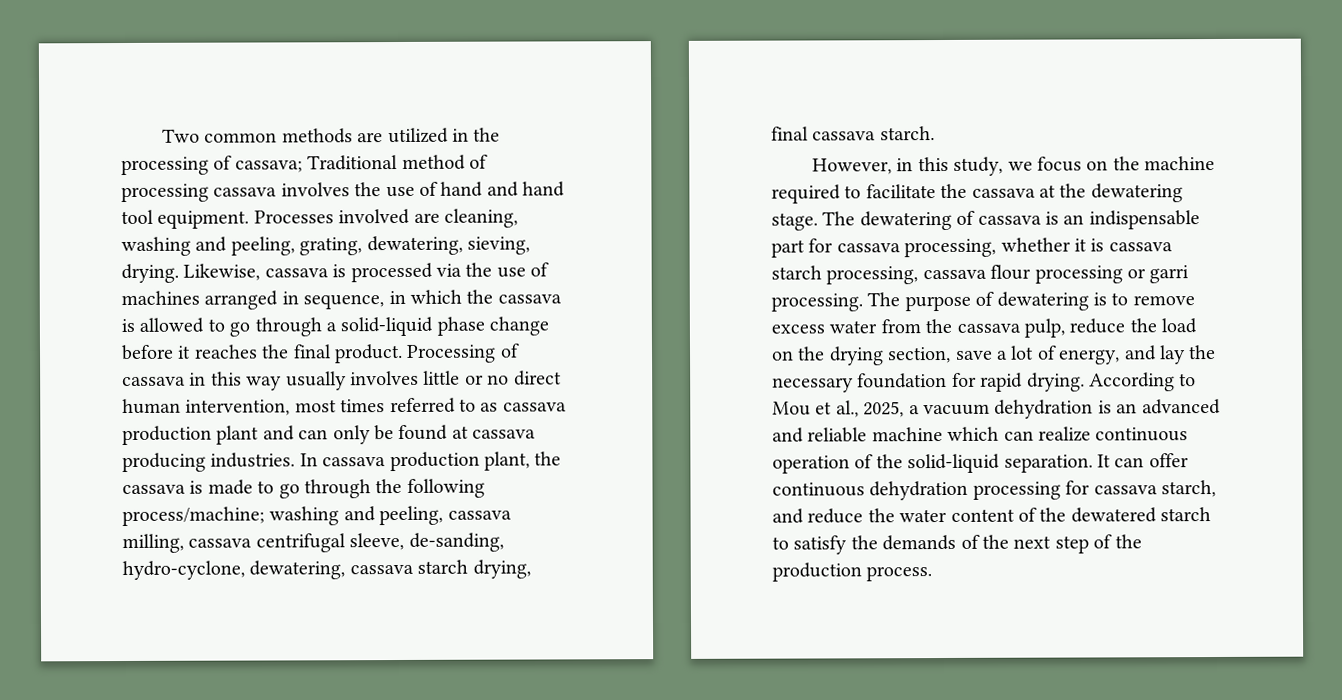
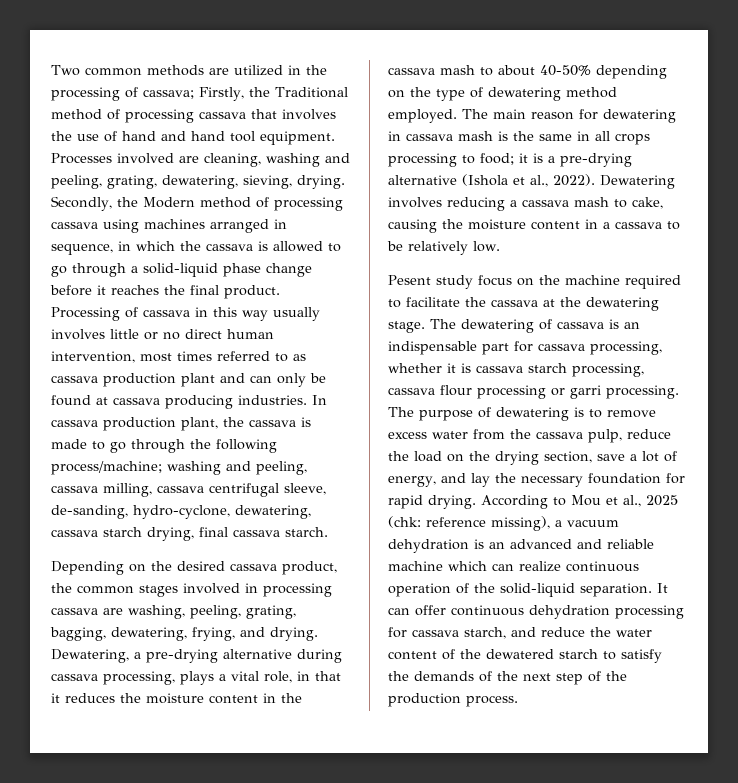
(303, 166) none -> [199,87,270,101] Firstly, the
(278, 192) none -> [251,109,277,119] that
[183,262,550,283] Likewise, cassava is processed via the use of -> [51,196,343,211] [51,219,139,233] Secondly, the Modern method of processing cassava using
[812,156,1033,176] However, in this study, we -> [51,561,337,575] [51,583,332,597] [51,605,296,619] [50,627,318,641] [51,649,342,663] [51,671,341,685] [51,693,302,704] [388,65,667,79] [388,87,617,101] [388,109,676,123] [388,131,650,145] [388,153,632,167] [388,174,675,189] [388,197,663,211] [388,219,680,233] [387,241,500,255] [388,275,473,289] Depending on the desired cassava product, the common stages involved in processing cassava are washing, peeling, grating, bagging, dewatering, frying, and drying. Dewatering, a pre-drying alternative during cassava processing, plays a vital role, in that it reduces the moisture content in the cassava mash to about 40-50% depending on the type of dewatering method employed. The main reason for dewatering in cassava mash is the same in all crops processing to food; it is a pre-drying alternative (Ishola et al., 2022). Dewatering involves reducing a cassava mash to cake, causing the moisture content in a cassava to be relatively low. // Pesent study
[863,401,905,418] 2025, -> [646,495,678,506] [388,516,550,531] 2025 (chk: reference missing),

